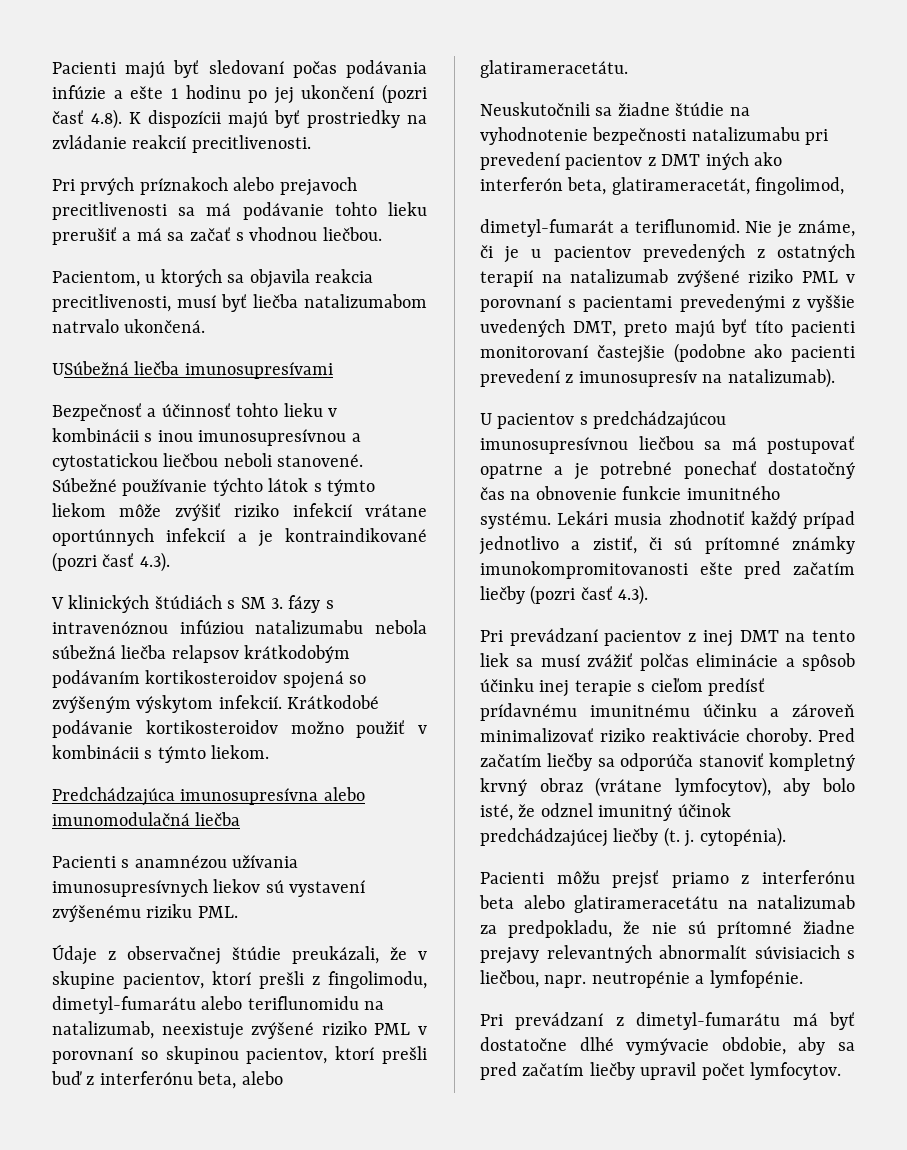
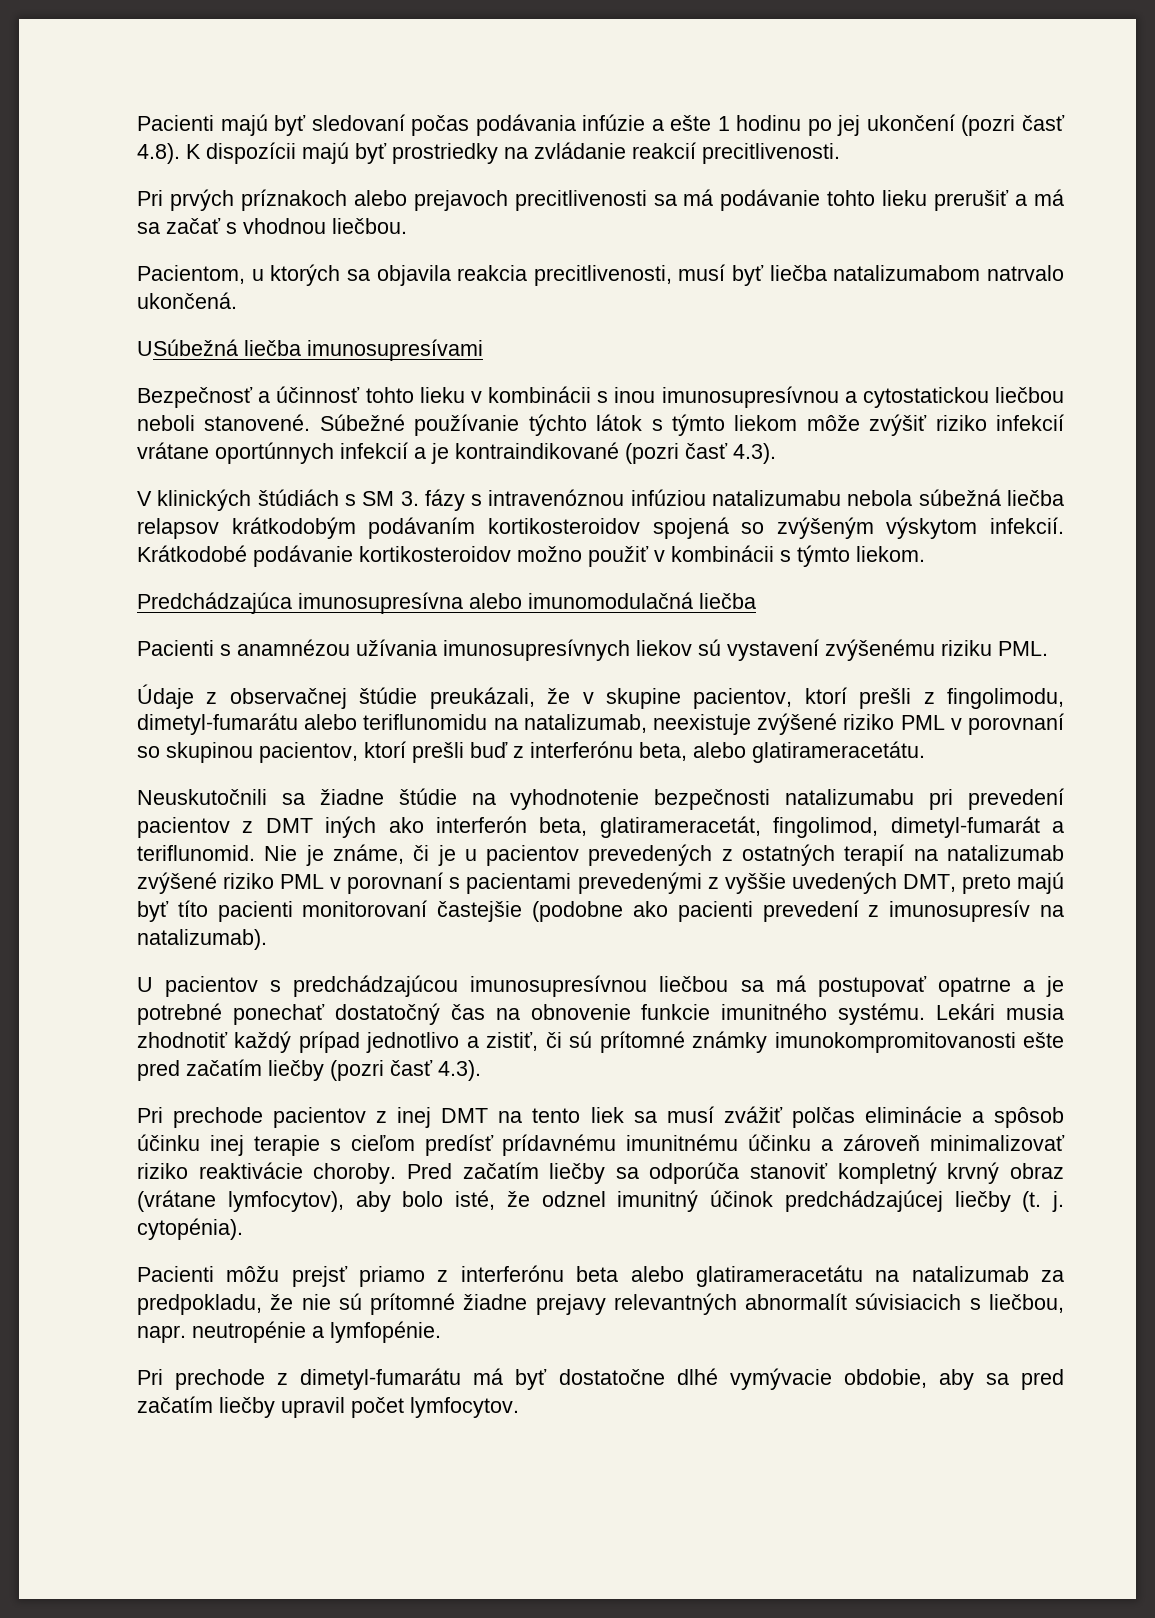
(845, 186) // -> (879, 827) none
[509,628,598,646] prevádzaní -> [173,1107,264,1128] prechode
[515,1012,604,1030] prevádzaní -> [175,1369,266,1390] prechode

